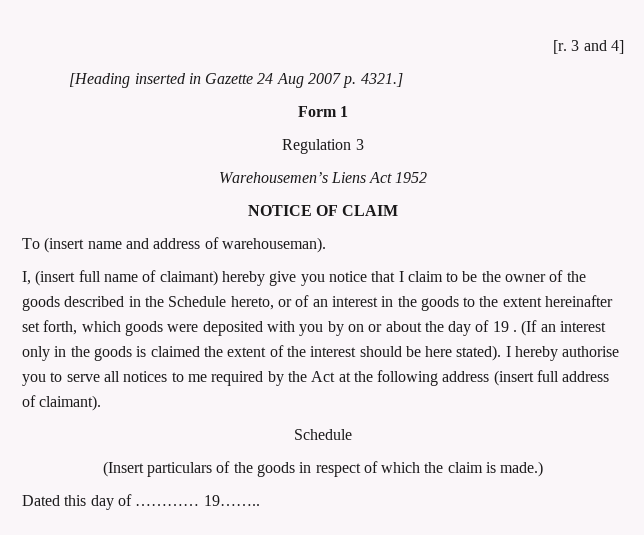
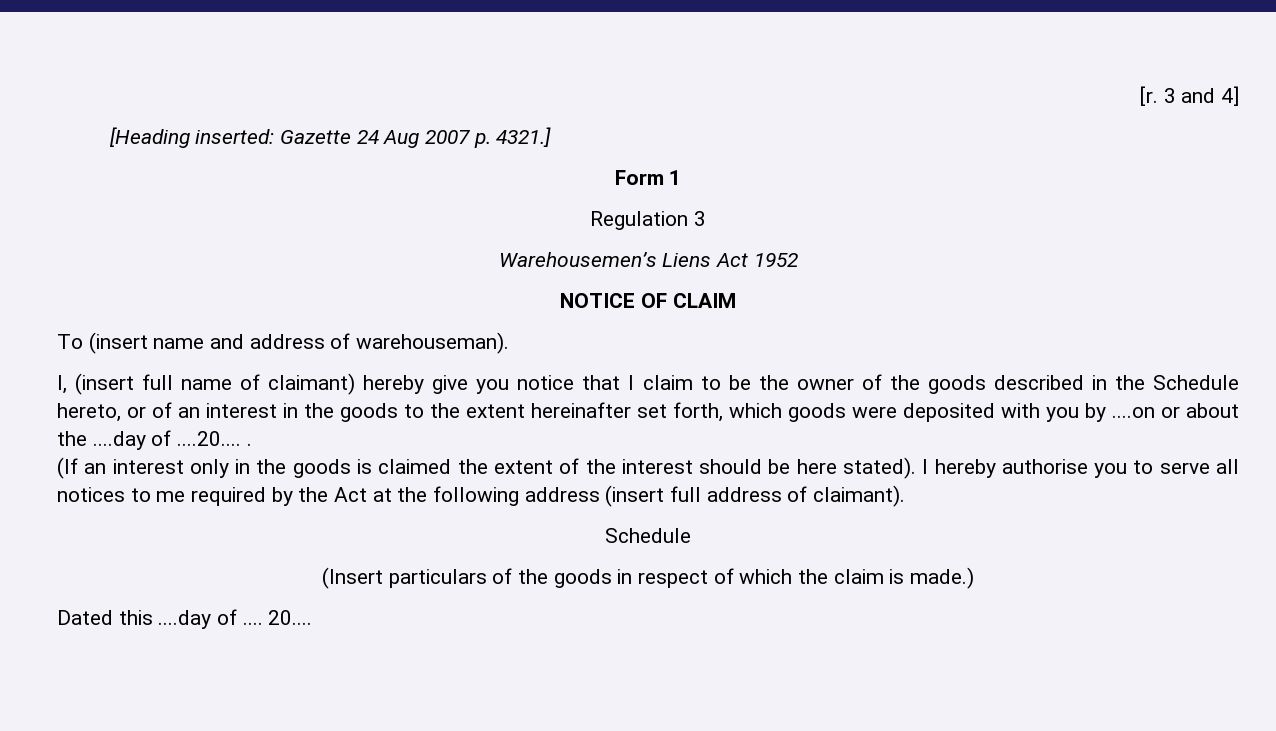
[134,73,201,84] inserted in -> [195,129,275,144] inserted:
[347,324,364,332] on -> [1112,407,1155,418] ....on
[448,320,509,336] day of 19 -> [92,430,242,450] ....day of ....20....
(518, 331) none -> (252, 444) //
[90,494,260,510] day of ………… 19…….. -> [158,609,313,629] ....day of .... 20....

